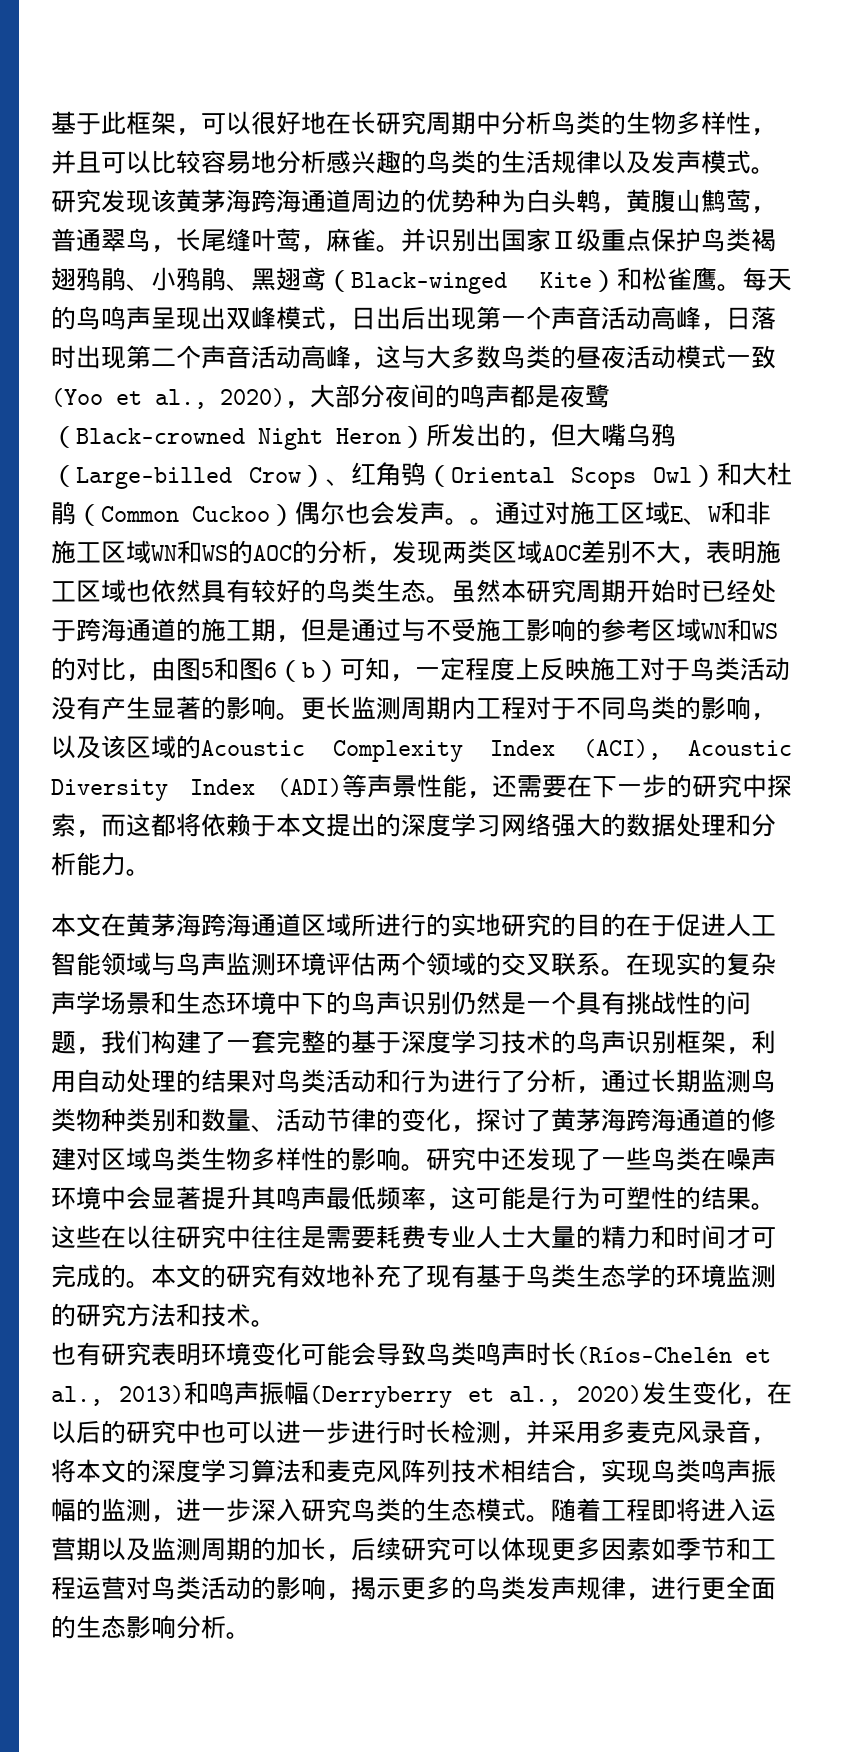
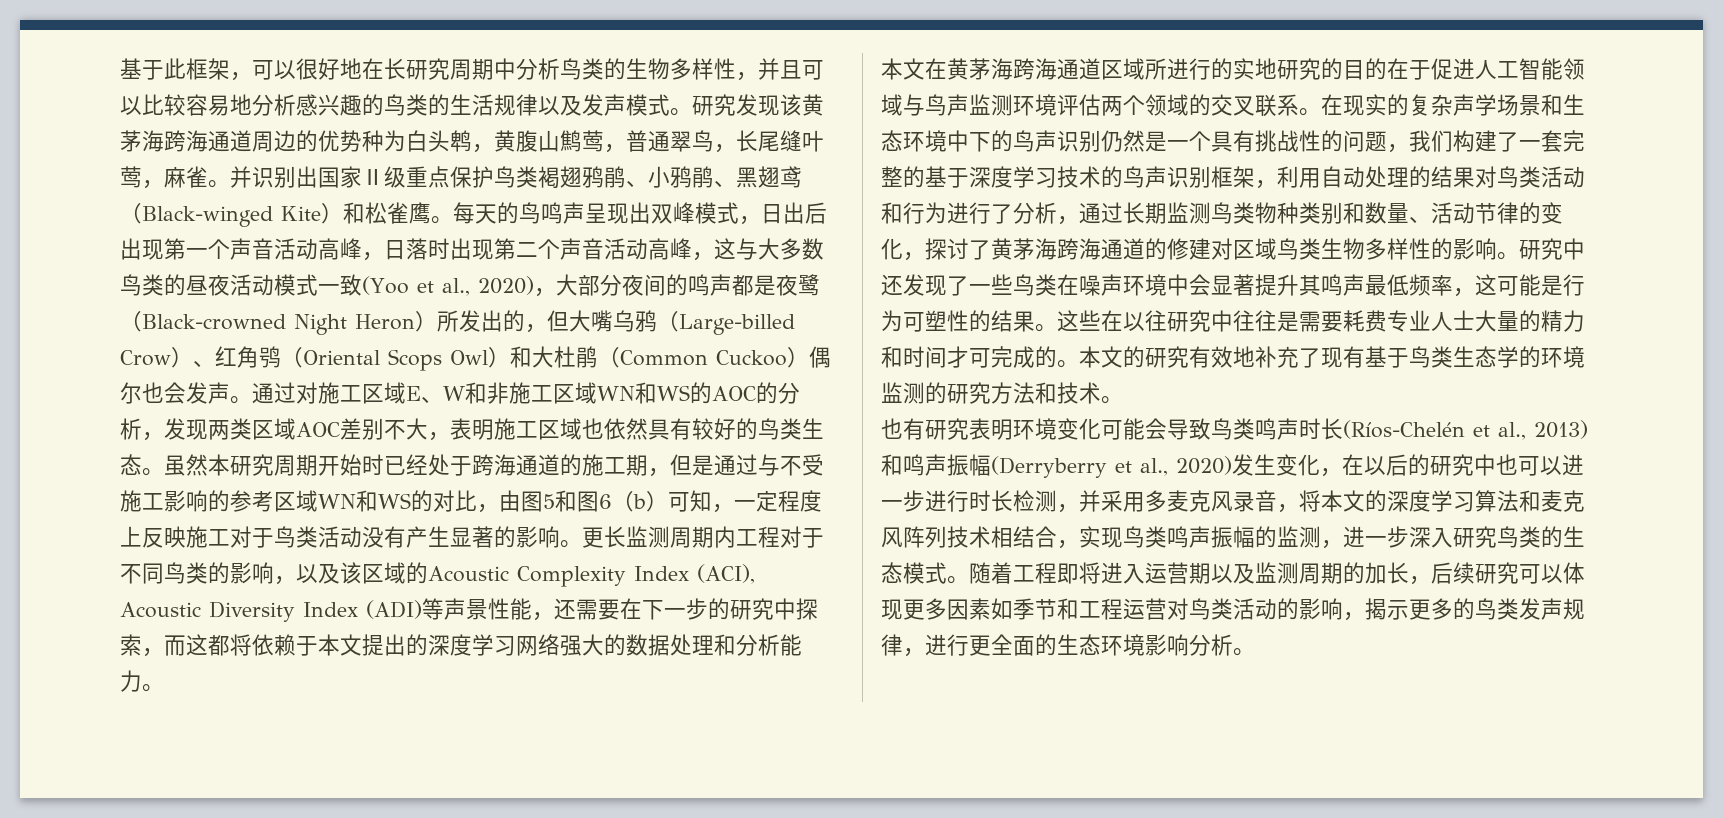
[470,518,495,525] 。 -> (252, 400) none
(126, 1626) none -> [1101,634,1145,656] 环境

